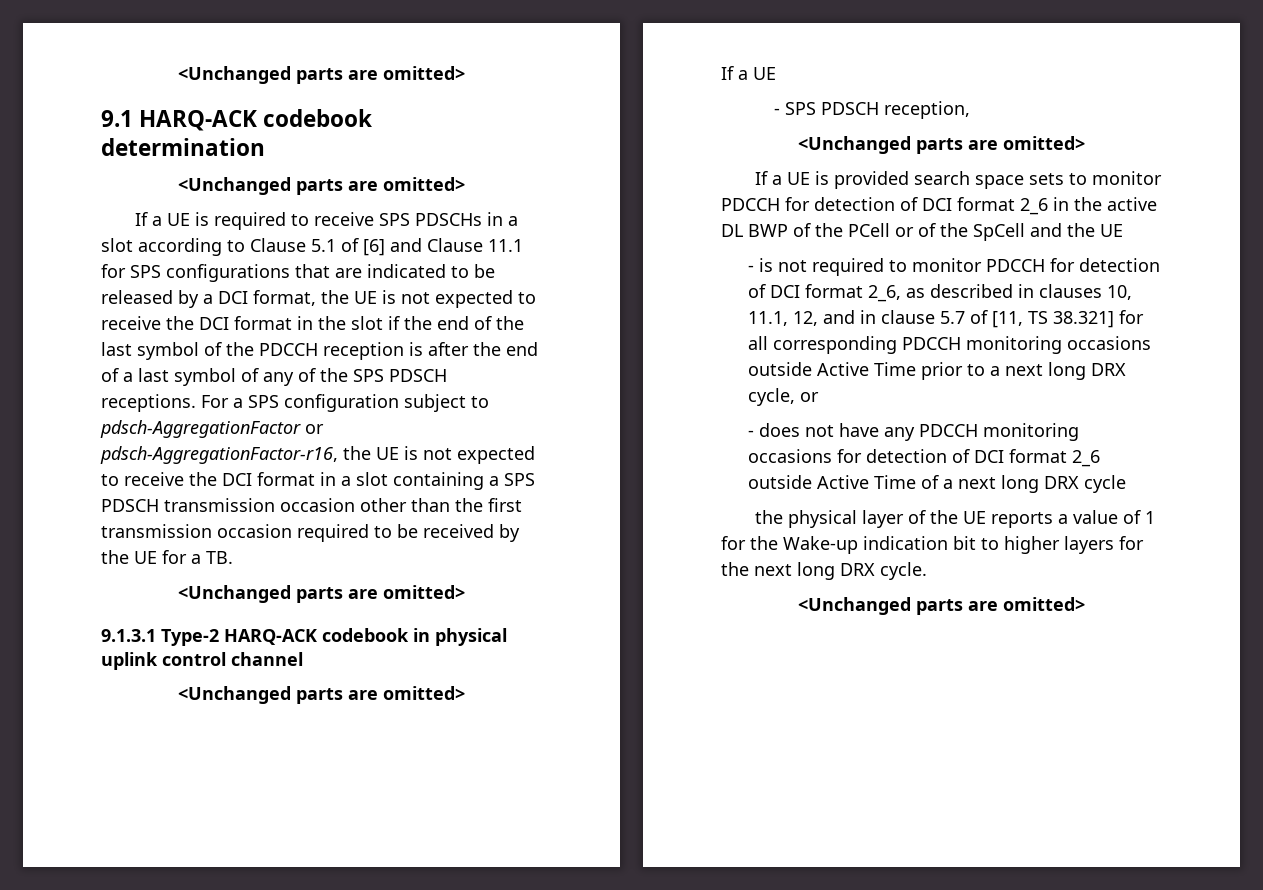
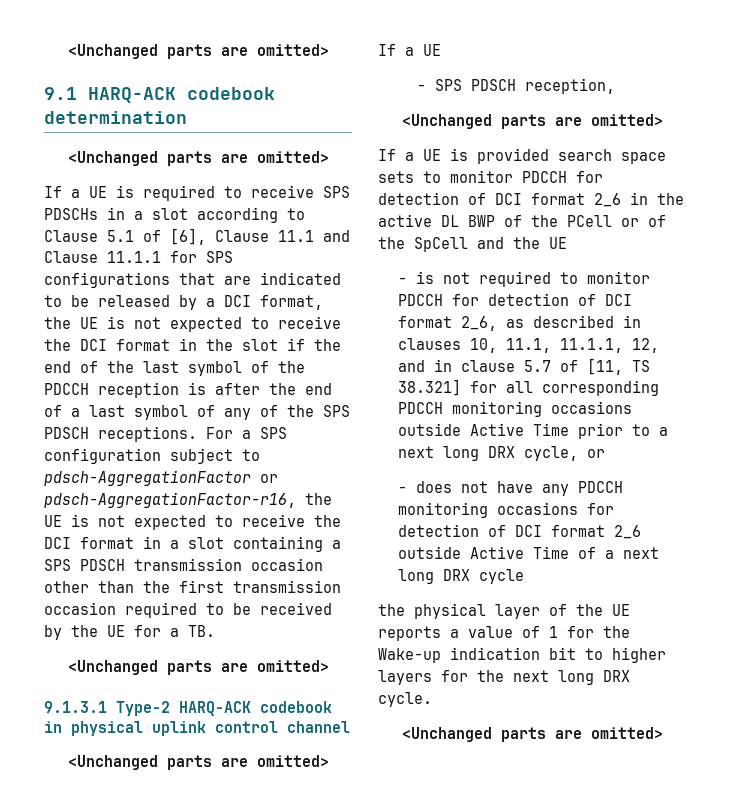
[363,239,385,256] [6] -> [170,228,314,245] [6], Clause 11.1
[488,239,523,252] 11.1 -> [107,251,161,263] 11.1.1
(788, 318) none -> [559,338,623,353] 11.1.1,

